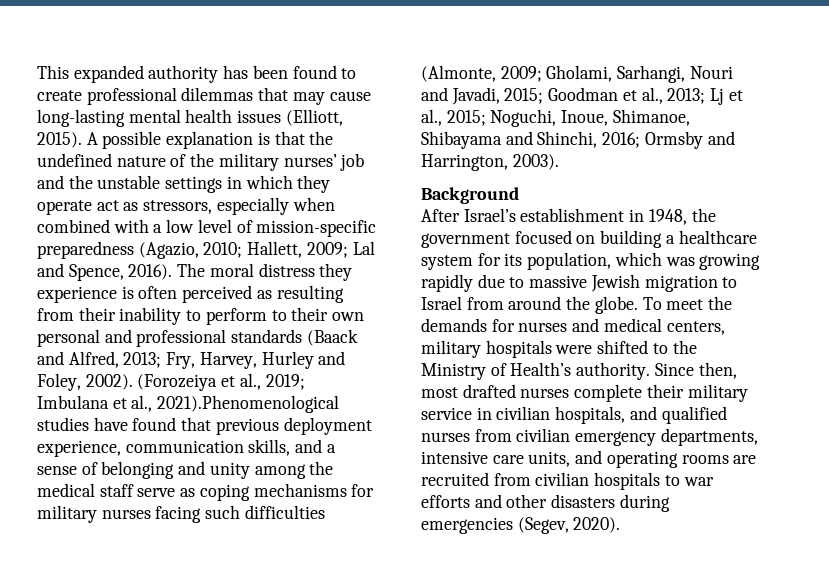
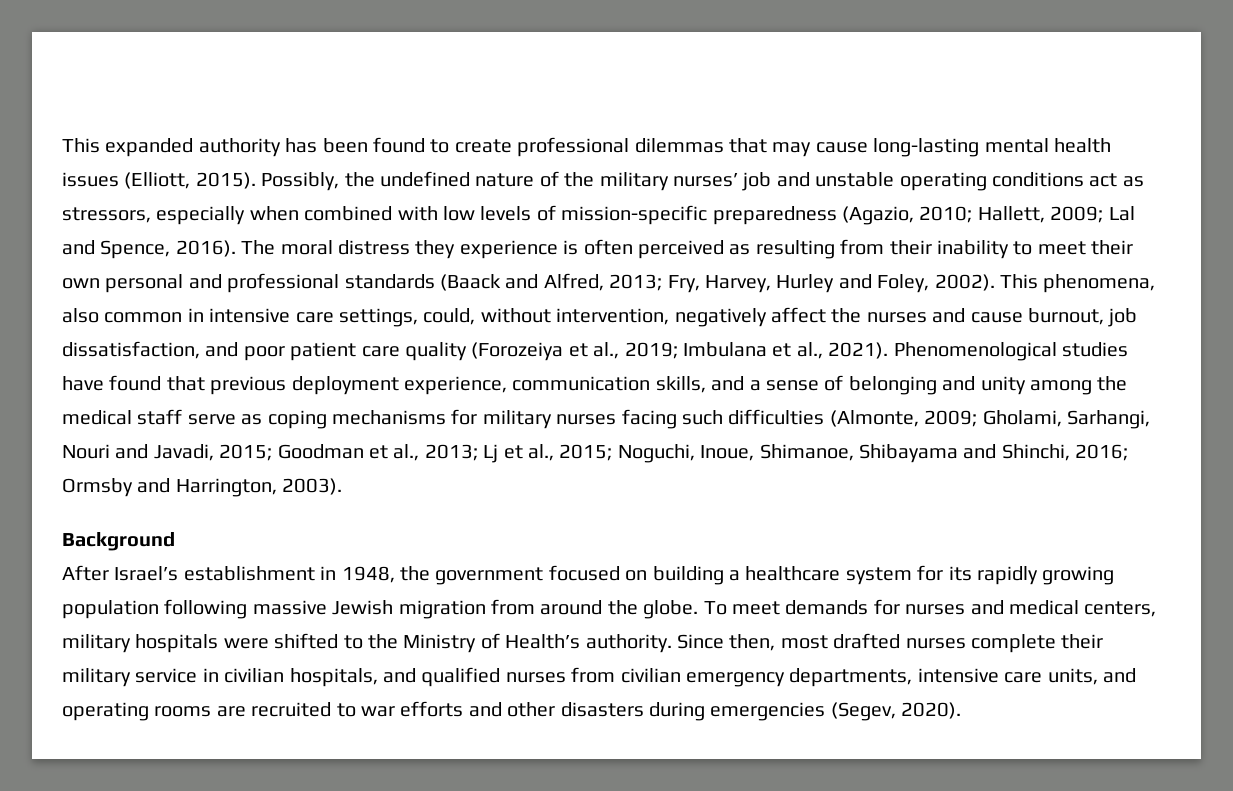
[86,131,305,149] A possible explanation is that -> [261,172,340,191] Possibly,
[68,175,331,193] [37,200,92,215] the unstable settings in which they operate -> [815,172,1084,191] unstable operating conditions
[153,219,232,233] a low level -> [443,206,532,221] low levels
[205,308,287,325] perform to -> [1037,241,1086,255] meet
(133, 382) none -> [999,274,1156,293] [62,307,1138,327] [62,341,467,361] This phenomena, also common in intensive care settings, could, without intervention, negatively affect the nurses and cause burnout, job dissatisfaction, and poor patient care quality
[157,395,340,413] 2021).Phenomenological -> [828,342,1057,361] 2021). Phenomenological
[527,252,761,270] [421,274,525,292] population, which was growing rapidly due to -> [976,566,1115,585] [62,599,248,619] rapidly growing population following
[722,277,738,288] [421,296,462,310] to Israel -> (486, 609) none
[708,296,733,310] the -> (780, 608) none
[493,472,661,490] from civilian hospitals -> (332, 709) none

